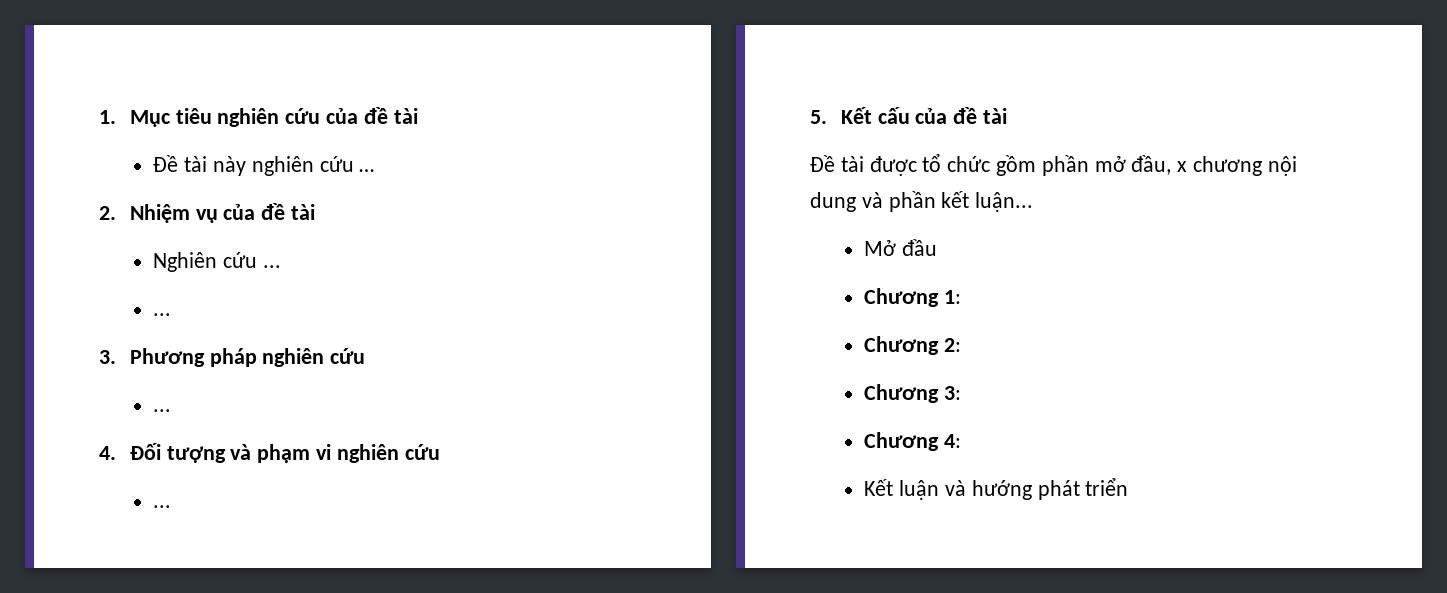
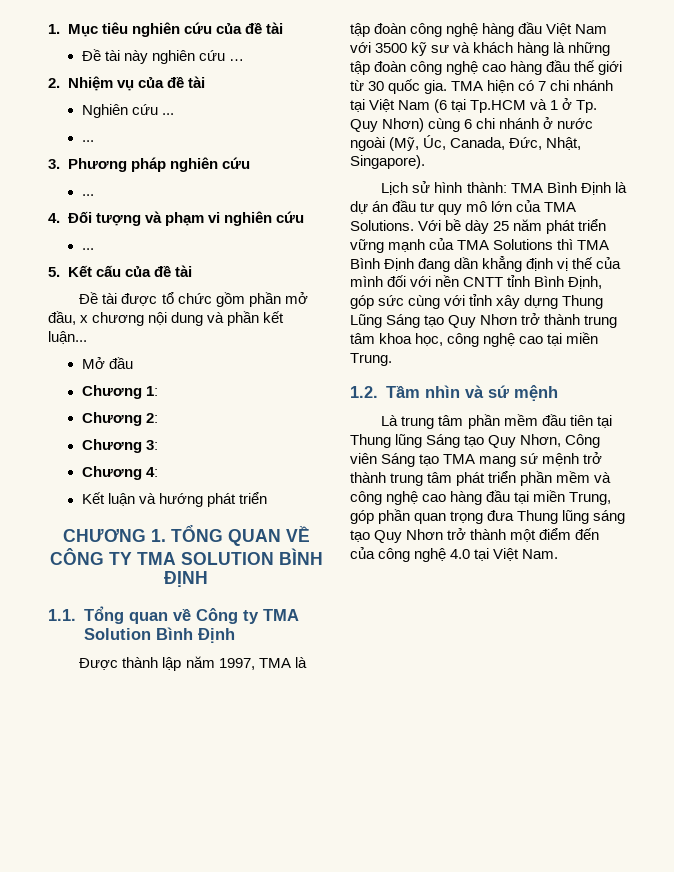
(1129, 487) none -> [62,525,310,546] [49,548,323,565] [164,571,208,587] [48,606,299,624] [83,627,235,643] [79,656,307,671] [350,22,608,37] [350,42,611,56] [350,60,623,75] [350,79,614,94] [350,98,598,113] [350,117,594,132] [350,135,582,151] [350,155,425,169] [381,181,627,195] [350,200,577,215] [350,219,607,234] [350,238,610,253] [350,256,622,272] [350,275,603,289] [350,294,604,309] [350,313,618,328] [350,332,599,347] [350,353,392,366] [350,385,558,401] [381,414,612,429] [350,434,601,448] [350,452,603,467] [350,471,612,486] [350,490,612,505] [350,509,626,524] [350,528,600,543] [350,547,559,562] // CHƯƠNG 1. TỔNG QUAN VỀ CÔNG TY TMA SOLUTION BÌNH ĐỊNH // 1.1. Tổng quan về Công ty TMA Solution Bình Định // Được thành lập năm 1997, TMA là tập đoàn công nghệ hàng đầu Việt Nam với 3500 kỹ sư và khách hàng là những tập đoàn công nghệ cao hàng đầu thế giới từ 30 quốc gia. TMA hiện có 7 chi nhánh tại Việt Nam (6 tại Tp.HCM và 1 ở Tp. Quy Nhơn) cùng 6 chi nhánh ở nước ngoài (Mỹ, Úc, Canada, Đức, Nhật, Singapore). // Lịch sử hình thành: TMA Bình Định là dự án đầu tư quy mô lớn của TMA Solutions. Với bề dày 25 năm phát triển vững mạnh của TMA Solutions thì TMA Bình Định đang dần khẳng định vị thế của mình đối với nền CNTT tỉnh Bình Định, góp sức cùng với tỉnh xây dựng Thung Lũng Sáng tạo Quy Nhơn trở thành trung tâm khoa học, công nghệ cao tại miền Trung. // 1.2. Tầm nhìn và sứ mệnh // Là trung tâm phần mềm đầu tiên tại Thung lũng Sáng tạo Quy Nhơn, Công viên Sáng tạo TMA mang sứ mệnh trở thành trung tâm phát triển phần mềm và công nghệ cao hàng đầu tại miền Trung, góp phần quan trọng đưa Thung lũng sáng tạo Quy Nhơn trở thành một điểm đến của công nghệ 4.0 tại Việt Nam.

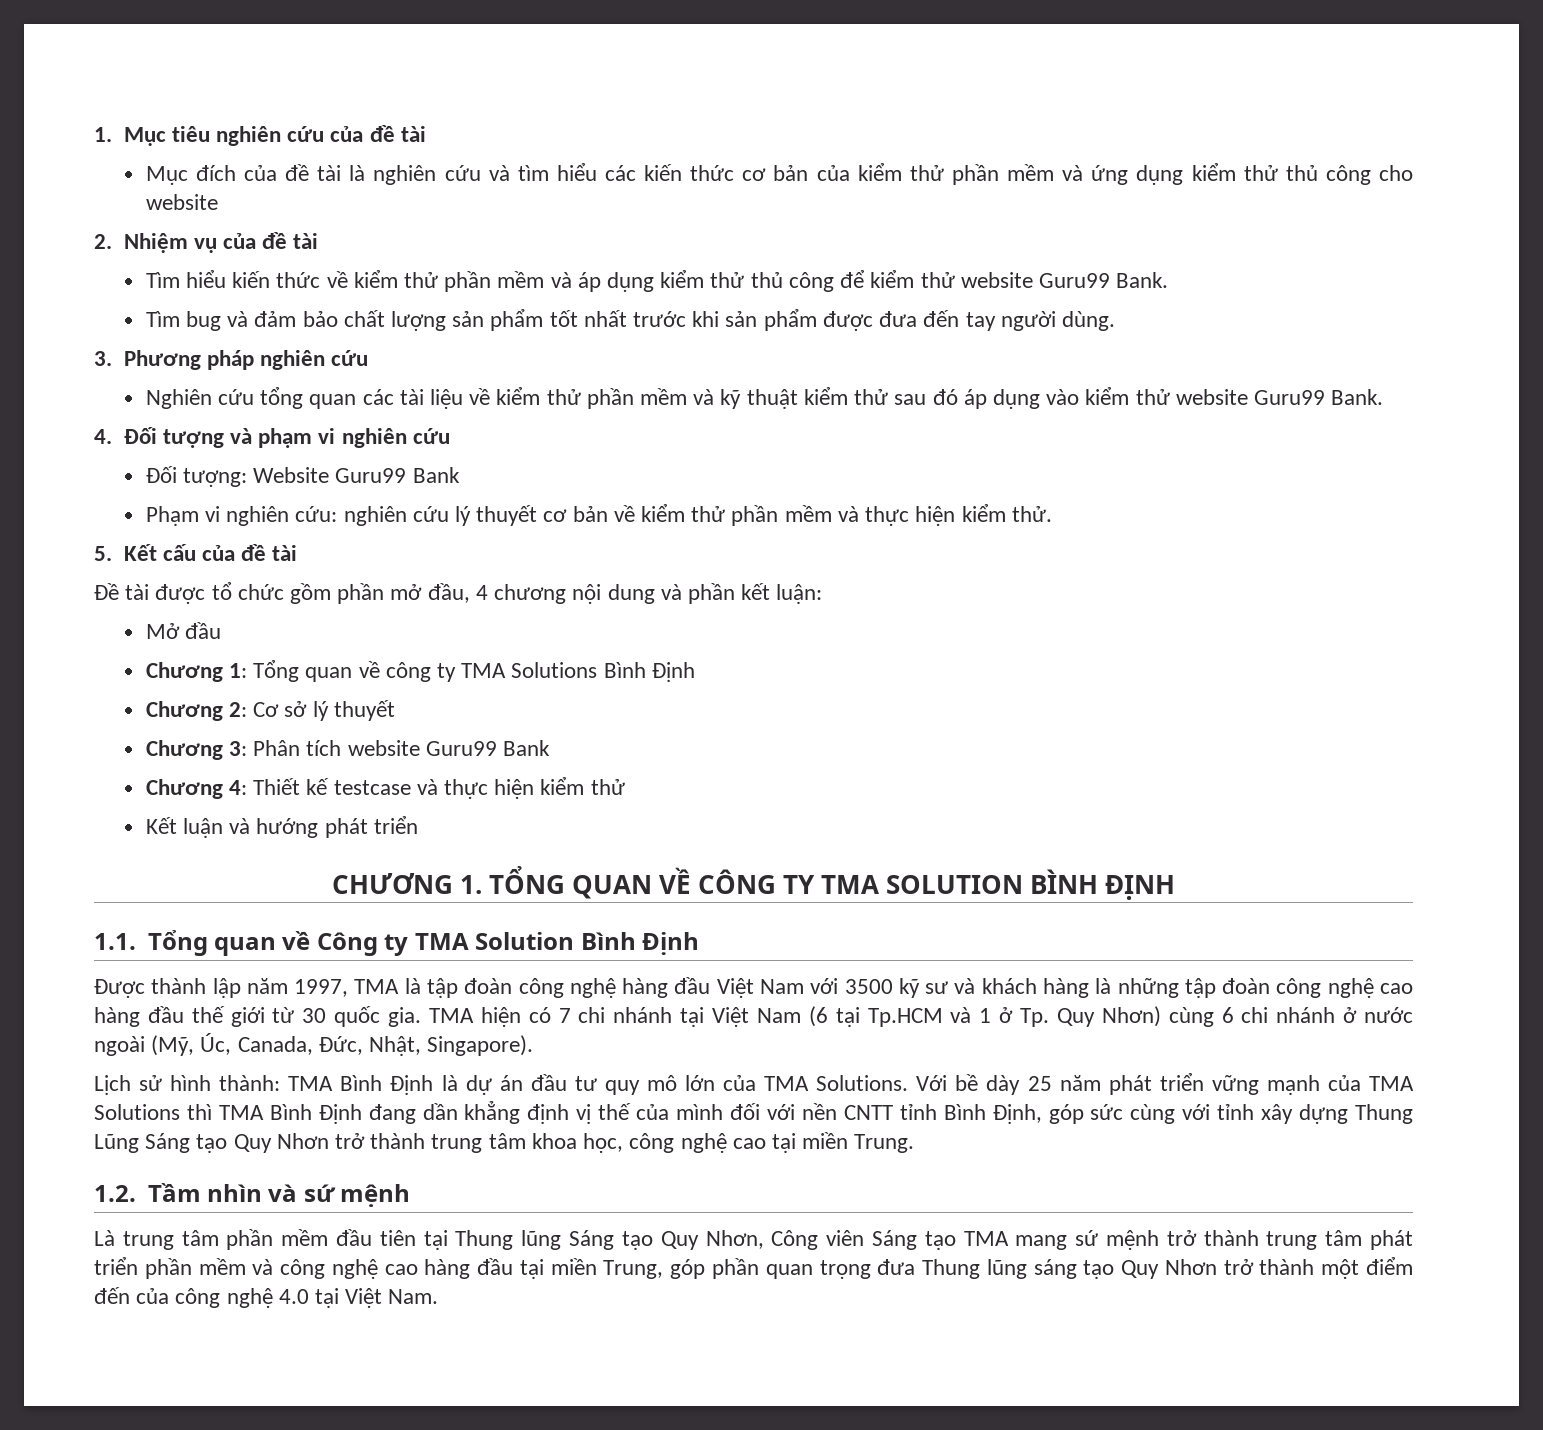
[81,49,245,64] Đề tài này nghiên cứu … -> [145,163,1413,185] [145,194,218,210] Mục đích của đề tài là nghiên cứu và tìm hiểu các kiến thức cơ bản của kiểm thử phần mềm và ứng dụng kiểm thử thủ công cho website
[81,104,174,118] [81,140,94,142] Nghiên cứu ... // ... -> [145,270,1169,292] [145,309,1115,331] Tìm hiểu kiến thức về kiểm thử phần mềm và áp dụng kiểm thử thủ công để kiểm thử website Guru99 Bank. // Tìm bug và đảm bảo chất lượng sản phẩm tốt nhất trước khi sản phẩm được đưa đến tay người dùng.
[81,194,94,196] ... -> [145,387,1384,409] Nghiên cứu tổng quan các tài liệu về kiểm thử phần mềm và kỹ thuật kiểm thử sau đó áp dụng vào kiểm thử website Guru99 Bank.
[81,248,94,250] ... -> [145,466,460,487] [145,504,1052,526] Đối tượng: Website Guru99 Bank // Phạm vi nghiên cứu: nghiên cứu lý thuyết cơ bản về kiểm thử phần mềm và thực hiện kiểm thử.
[80,315,89,323] x -> [475,585,488,600] 4
[48,331,87,344] luận... -> [776,584,823,604] luận:
[81,412,158,426] [81,439,158,453] [81,466,158,480] // Chương 2: // Chương 3: // Chương 4: -> [253,660,695,682] [145,700,395,721] [145,740,550,760] [145,777,625,799] Tổng quan về công ty TMA Solutions Bình Định // Chương 2: Cơ sở lý thuyết // Chương 3: Phân tích website Guru99 Bank // Chương 4: Thiết kế testcase và thực hiện kiểm thử

